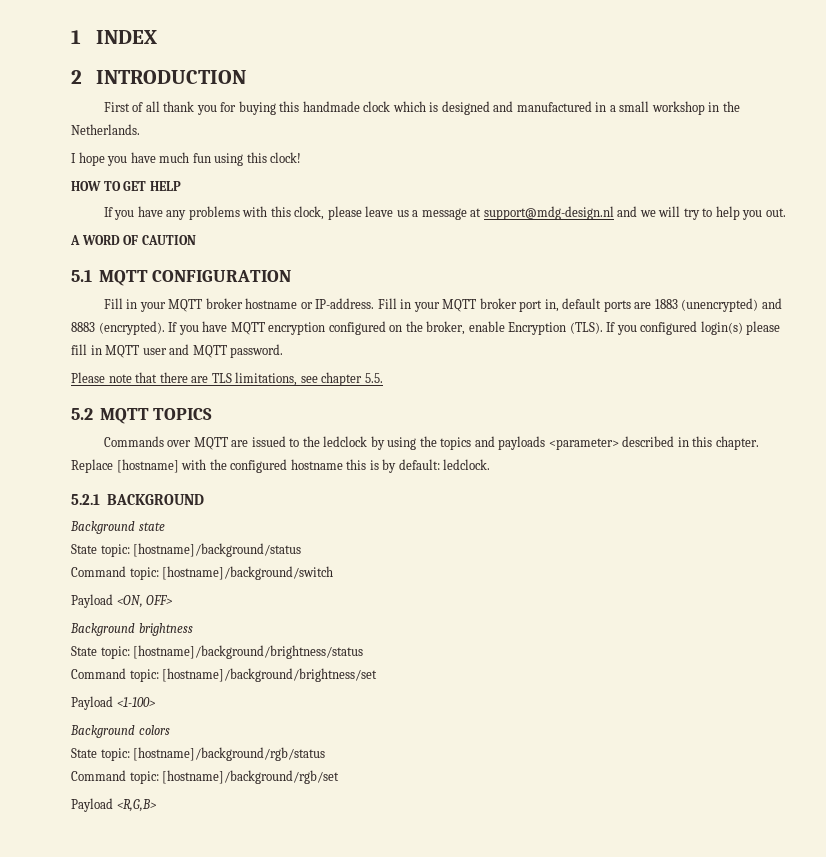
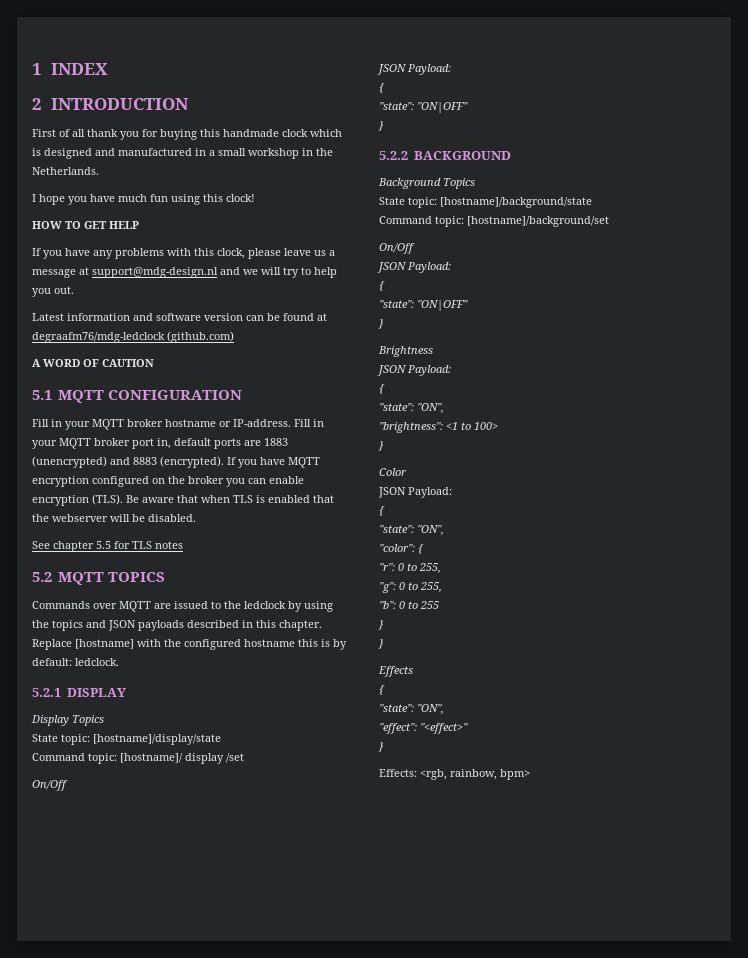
(786, 212) none -> [32,313,327,321] [32,331,234,343] // Latest information and software version can be found at degraafm76/mdg-ledclock (github.com)
[426,321,781,335] [71,344,284,358] [71,372,383,386] broker, enable Encryption (TLS). If you configured login(s) please fill in MQTT user and MQTT password. // Please note that there are TLS limitations, see chapter 5.5. -> [188,476,304,487] [32,494,334,506] [32,514,196,522] [32,541,183,552] broker you can enable encryption (TLS). Be aware that when TLS is enabled that the webserver will be disabled. // See chapter 5.5 for TLS notes
[498,436,619,450] payloads <parameter> -> [108,620,184,631] JSON payloads
(100, 499) none -> [66,688,127,697] [31,715,104,726] [32,734,221,745] [32,753,244,764] [32,780,68,791] [377,64,451,75] [379,83,385,93] [379,102,468,113] [378,121,384,131] [379,151,408,160] DISPLAY // Display Topics // State topic: [hostname]/display/state // Command topic: [hostname]/ display /set // On/Off // JSON Payload: // { // "state": "ON|OFF" // } // 5.2.2
[138,522,165,531] [71,543,302,557] [71,566,334,580] [71,594,174,608] [70,623,193,636] [71,645,364,659] [71,668,378,682] [71,696,156,710] [70,725,170,738] [71,747,326,761] [71,770,340,784] [71,798,157,812] state // State topic: [hostname]/background/status // Command topic: [hostname]/background/switch // Payload <ON, OFF> // Background brightness // State topic: [hostname]/background/brightness/status // Command topic: [hostname]/background/brightness/set // Payload <1-100> // Background colors // State topic: [hostname]/background/rgb/status // Command topic: [hostname]/background/rgb/set // Payload <R,G,B> -> [443,178,475,189] [379,197,592,208] [379,216,609,227] [379,243,415,254] [377,262,451,273] [379,281,385,291] [379,300,468,311] [378,319,384,329] [378,346,433,357] [377,365,451,376] [379,384,385,394] [379,403,444,414] [379,422,498,433] [378,441,384,451] [379,468,407,476] [378,487,452,498] [379,506,385,516] [379,525,444,536] [379,544,424,554] [379,563,441,574] [379,582,442,593] [379,601,439,609] [378,620,384,630] [378,639,384,649] [378,666,413,677] [379,685,385,695] [379,704,444,715] [379,723,468,734] [378,742,384,752] [379,769,530,780] Topics // State topic: [hostname]/background/state // Command topic: [hostname]/background/set // On/Off // JSON Payload: // { // "state": "ON|OFF" // } // Brightness // JSON Payload: // { // "state": "ON", // "brightness": <1 to 100> // } // Color // JSON Payload: // { // "state": "ON", // "color": { // "r": 0 to 255, // "g": 0 to 255, // "b": 0 to 255 // } // } // Effects // { // "state": "ON", // "effect": "<effect>" // } // Effects: <rgb, rainbow, bpm>

